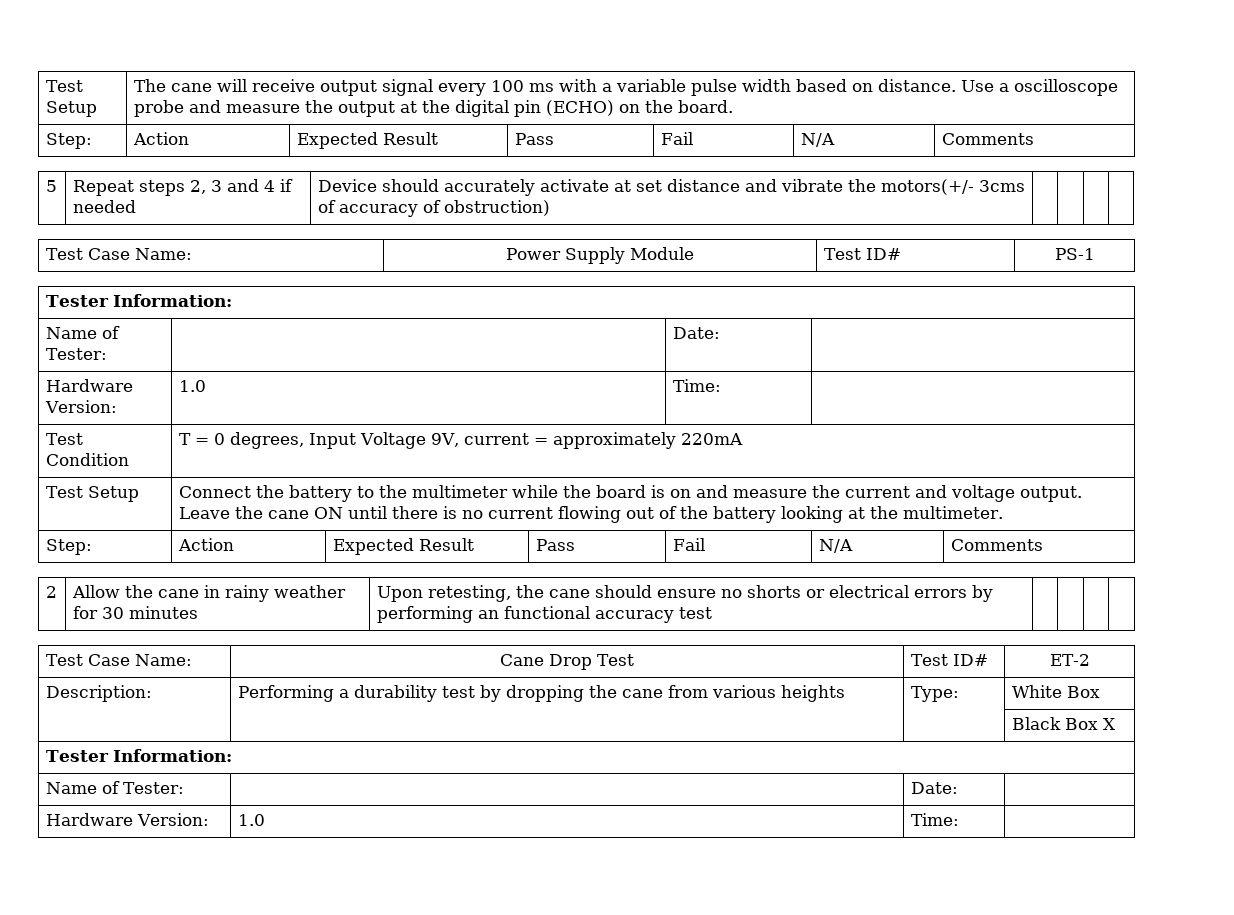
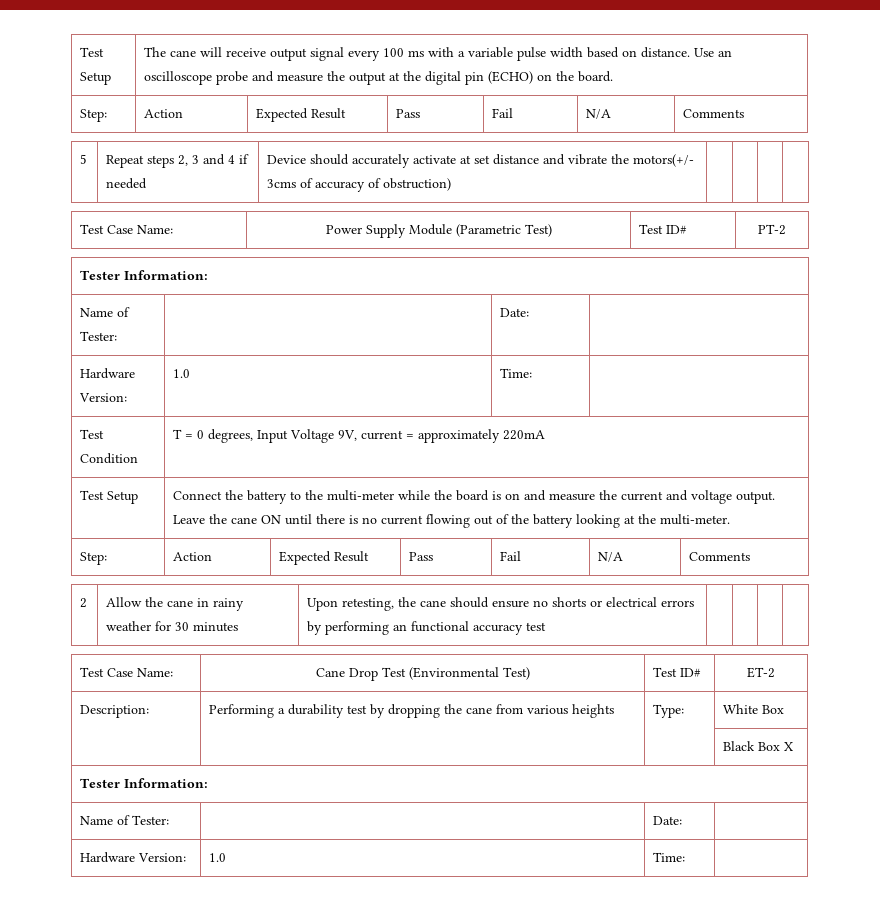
[998,83,1009,92] a -> [718,50,733,57] an
[823,248,901,260] [1054,248,1095,260] | Test ID# | PS-1 -> [455,224,552,237] [639,224,688,234] [758,224,786,235] (Parametric Test) | Test ID# | PT-2
[411,485,508,498] multimeter -> [327,490,395,501] multi-meter
[902,506,1003,519] multimeter. -> [660,514,731,525] multi-meter.
(635, 660) none -> [408,667,530,680] (Environmental Test)

